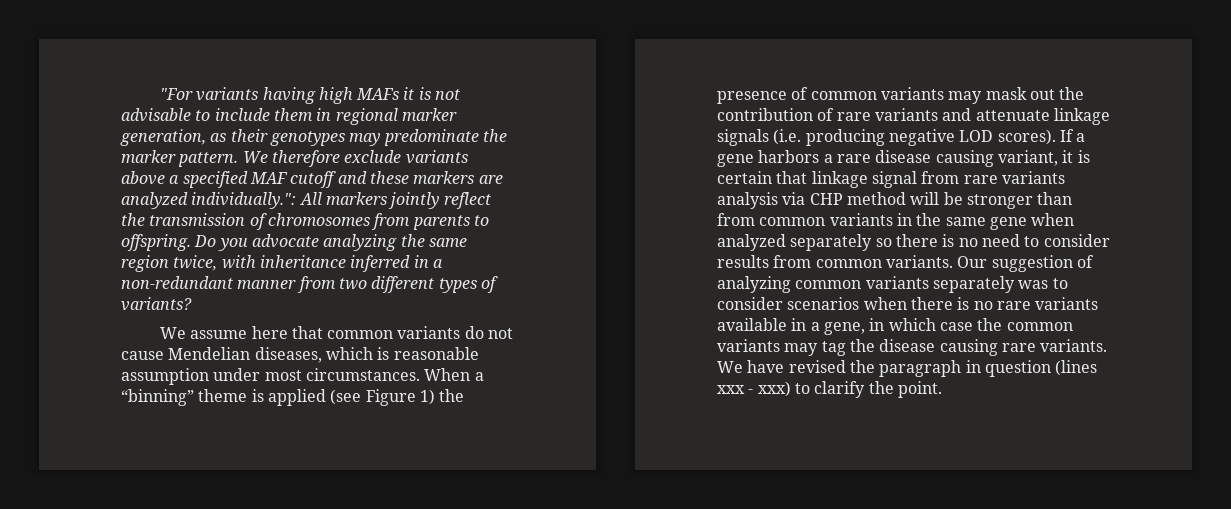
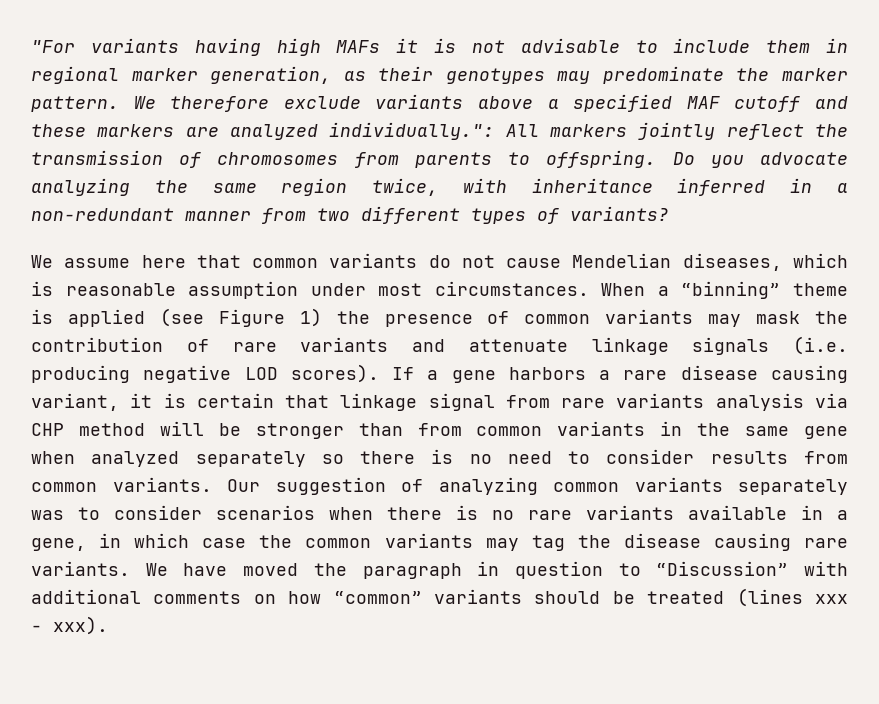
[1029,89,1055,100] out -> (801, 317) none
[788,360,846,373] revised -> [243,563,299,576] moved
[1055,360,1098,376] [717,381,942,398] (lines xxx - xxx) to clarify the point. -> [618,561,848,576] [31,588,848,607] [31,616,108,635] to “Discussion” with additional comments on how “common” variants should be treated (lines xxx - xxx).

